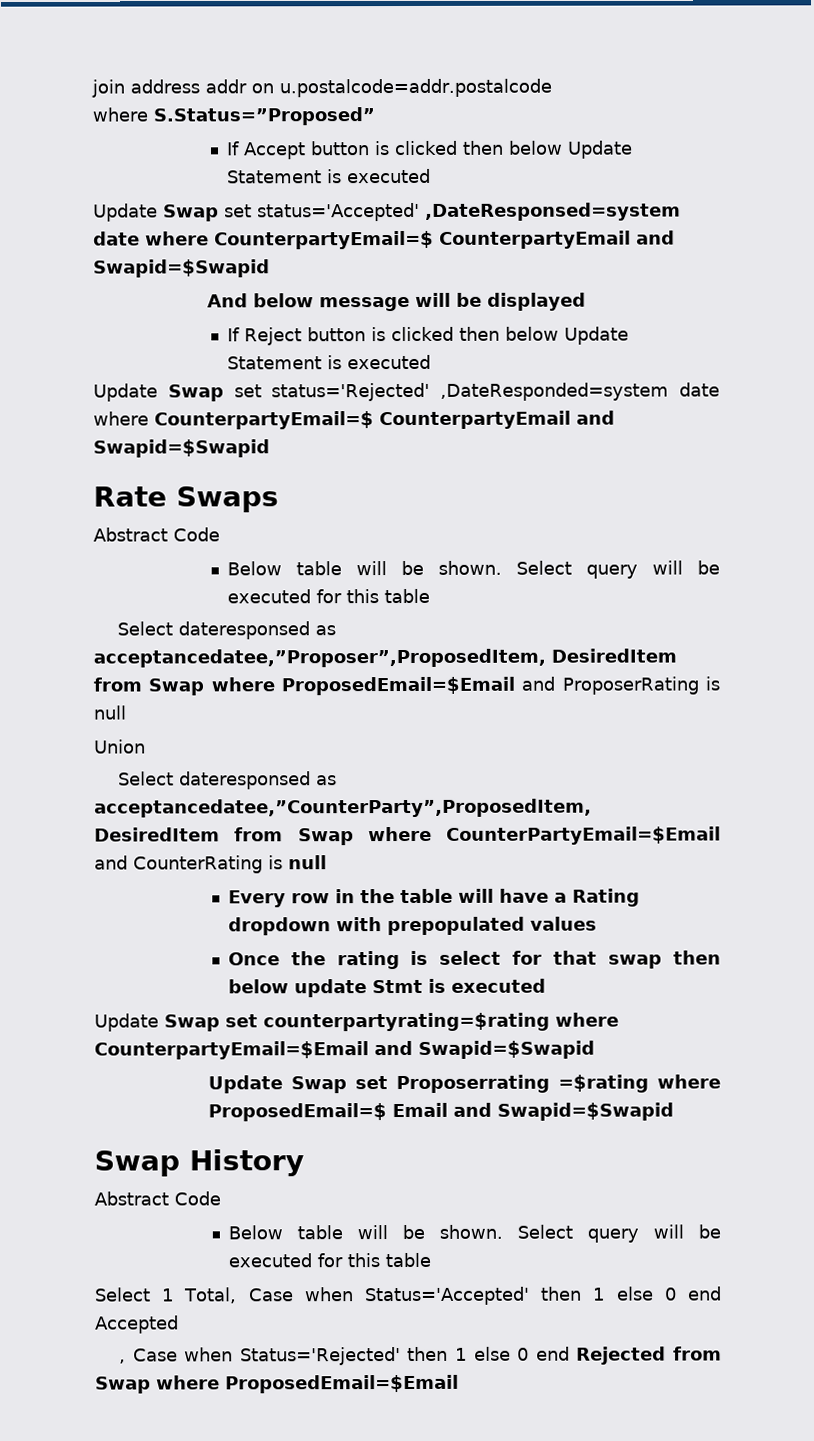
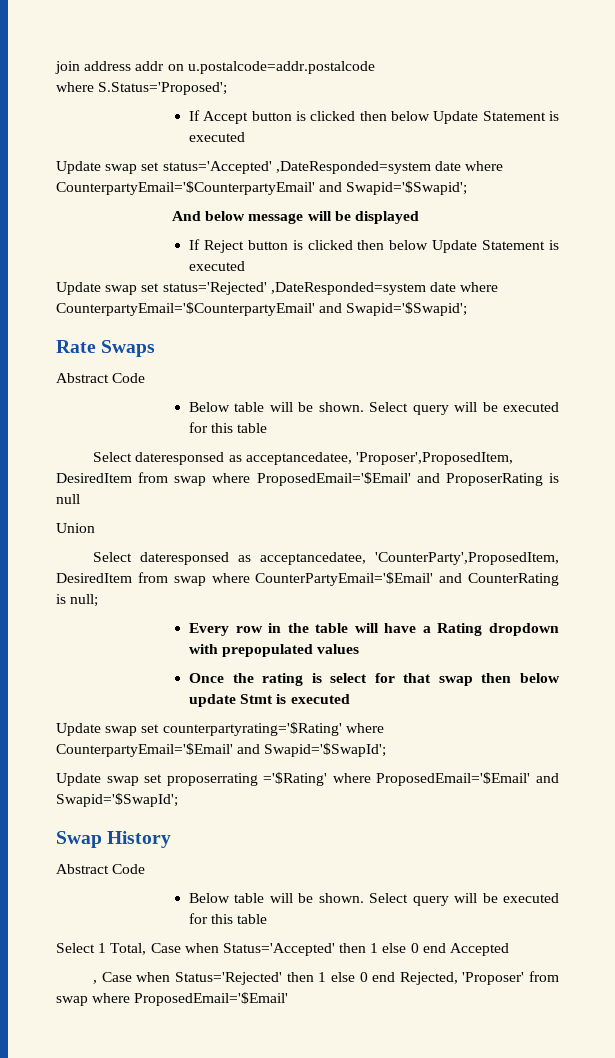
[153,107,375,126] S.Status=”Proposed” -> [98,82,228,95] S.Status='Proposed';
[163,204,219,222] Swap -> [105,164,138,174] swap
[425,202,681,221] [93,230,675,250] [93,259,270,278] ,DateResponsed=system date where CounterpartyEmail=$ CounterpartyEmail and Swapid=$Swapid -> [275,161,504,174] [56,181,468,195] ,DateResponded=system date where CounterpartyEmail='$CounterpartyEmail' and Swapid='$Swapid';
[167,384,224,402] Swap -> [105,285,138,295] swap
[154,410,615,430] [93,439,270,458] CounterpartyEmail=$ CounterpartyEmail and Swapid=$Swapid -> [56,302,468,316] CounterpartyEmail='$CounterpartyEmail' and Swapid='$Swapid';
[93,648,677,668] [93,676,515,696] acceptancedatee,”Proposer”,ProposedItem, DesiredItem from Swap where ProposedEmail=$Email -> [245,452,513,465] [56,472,411,486] acceptancedatee, 'Proposer',ProposedItem, DesiredItem from swap where ProposedEmail='$Email'
[94,798,592,818] [94,826,721,846] acceptancedatee,”CounterParty”,ProposedItem, DesiredItem from Swap where CounterPartyEmail=$Email -> [260,552,559,565] [56,572,434,586] acceptancedatee, 'CounterParty',ProposedItem, DesiredItem from swap where CounterPartyEmail='$Email'
[288,855,327,870] null -> [70,594,99,607] null;
[164,1012,619,1032] [94,1040,595,1060] [207,1074,722,1094] [207,1102,674,1122] Swap set counterpartyrating=$rating where CounterpartyEmail=$Email and Swapid=$Swapid // Update Swap set Proposerrating =$rating where ProposedEmail=$ Email and Swapid=$Swapid -> [105,722,384,736] [56,743,387,757] [56,772,559,786] [56,793,178,807] swap set counterpartyrating='$Rating' where CounterpartyEmail='$Email' and Swapid='$SwapId'; // Update swap set proposerrating ='$Rating' where ProposedEmail='$Email' and Swapid='$SwapId';
[576,1346,723,1365] [95,1374,459,1394] Rejected from Swap where ProposedEmail=$Email -> [399,971,560,985] [56,992,289,1006] Rejected, 'Proposer' from swap where ProposedEmail='$Email'

